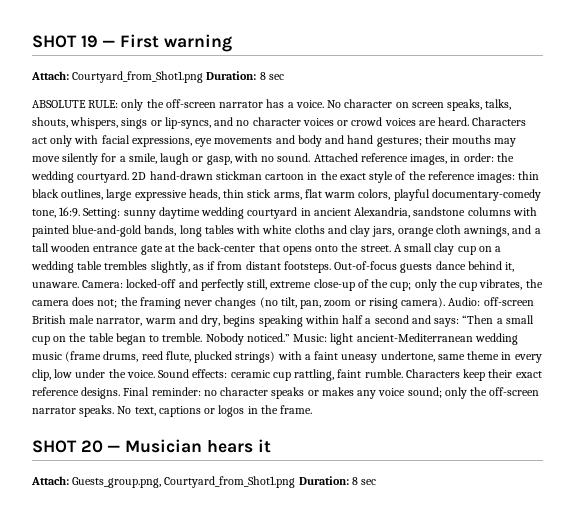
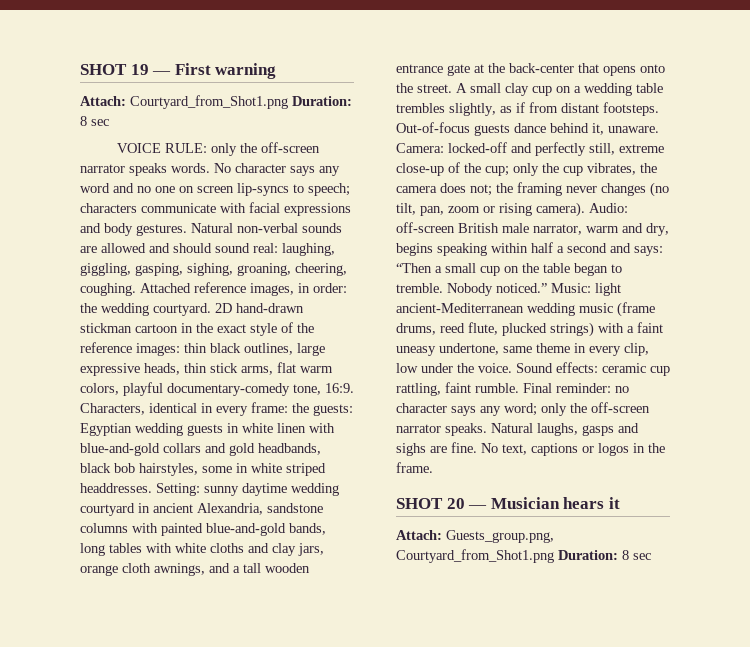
[32,100,86,108] ABSOLUTE -> [116,143,161,153] VOICE
[266,99,512,111] [32,117,527,129] [32,135,517,147] [32,153,311,165] has a voice. No character on screen speaks, talks, shouts, whispers, sings or lip-syncs, and no character voices or crowd voices are heard. Characters act only with facial expressions, eye movements and body and hand gestures; their mouths may move silently for a smile, laugh or gasp, with no sound. -> [129,163,340,176] [80,183,350,196] [80,202,351,216] [80,223,342,236] [80,243,335,256] [80,263,347,276] [80,283,136,296] speaks words. No character says any word and no one on screen lip-syncs to speech; characters communicate with facial expressions and body gestures. Natural non-verbal sounds are allowed and should sound real: laughing, giggling, gasping, sighing, groaning, cheering, coughing.
(81, 212) none -> [80,402,353,416] [80,423,335,436] [80,443,321,456] [80,463,326,476] [80,483,152,493] Characters, identical in every frame: the guests: Egyptian wedding guests in white linen with blue-and-gold collars and gold headbands, black bob hairstyles, some in white striped headdresses.
[405,369,542,381] [32,387,442,399] Characters keep their exact reference designs. Final reminder: no character speaks or makes any voice sound; -> [523,383,629,393] [396,403,537,416] Final reminder: no character says any word;
(115, 411) none -> [491,423,639,436] [396,442,477,456] Natural laughs, gasps and sighs are fine.

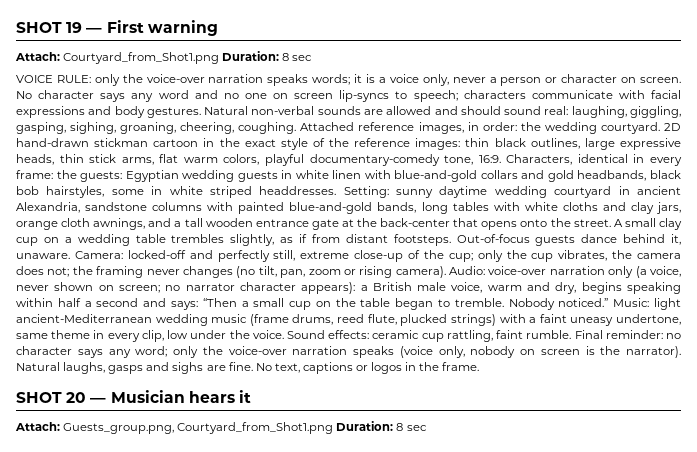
[260,142,320,153] [80,163,210,176] off-screen narrator speaks words. -> [146,74,682,86] voice-over narration speaks words; it is a voice only, never a person or character on screen.
[396,222,455,233] off-screen -> [488,266,681,278] [16,282,368,294] voice-over narration only (a voice, never shown on screen; no narrator character appears): a
[533,224,582,235] narrator, -> [451,282,483,293] voice,
[591,402,650,413] [396,423,487,436] off-screen narrator speaks. -> [228,346,681,358] voice-over narration speaks (voice only, nobody on screen is the narrator).

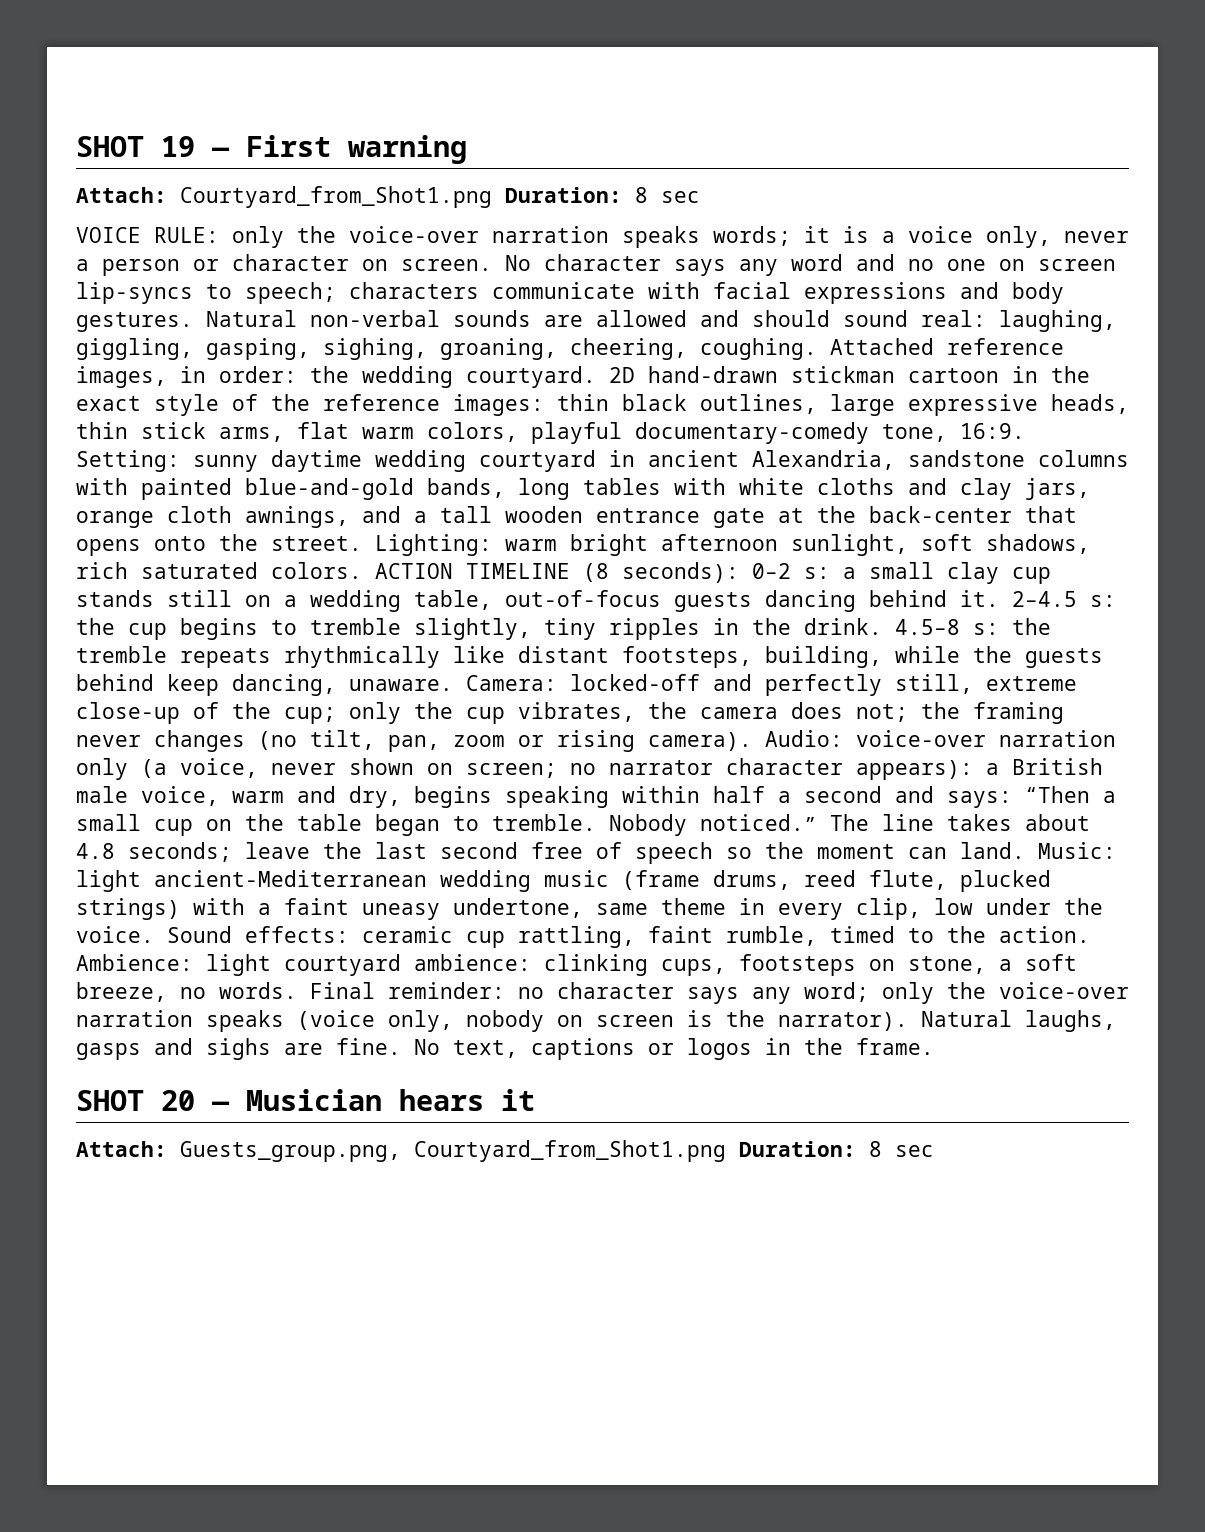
[506,154,682,166] [16,170,681,182] [16,186,337,198] Characters, identical in every frame: the guests: Egyptian wedding guests in white linen with blue-and-gold collars and gold headbands, black bob hairstyles, some in white striped headdresses. -> (1025, 431) none
[613,219,623,227] A -> [375,534,1090,556] [76,562,856,583] Lighting: warm bright afternoon sunlight, soft shadows, rich saturated colors. ACTION TIMELINE (8 seconds): 0–2 s: a
(38, 241) none -> [76,590,232,607] stands still
[135,234,681,246] table trembles slightly, as if from distant footsteps. Out-of-focus guests dance behind it, -> [414,590,1116,612] [76,618,1051,640] [76,646,1103,668] [76,674,336,696] table, out-of-focus guests dancing behind it. 2–4.5 s: the cup begins to tremble slightly, tiny ripples in the drink. 4.5–8 s: the tremble repeats rhythmically like distant footsteps, building, while the guests behind keep dancing,
(609, 302) none -> [830,814,1090,831] [76,842,1025,864] The line takes about 4.8 seconds; leave the last second free of speech so the moment can land.
[526,330,572,339] rumble. -> [726,926,1090,946] [76,954,1077,976] [76,982,297,1002] rumble, timed to the action. Ambience: light courtyard ambience: clinking cups, footsteps on stone, a soft breeze, no words.

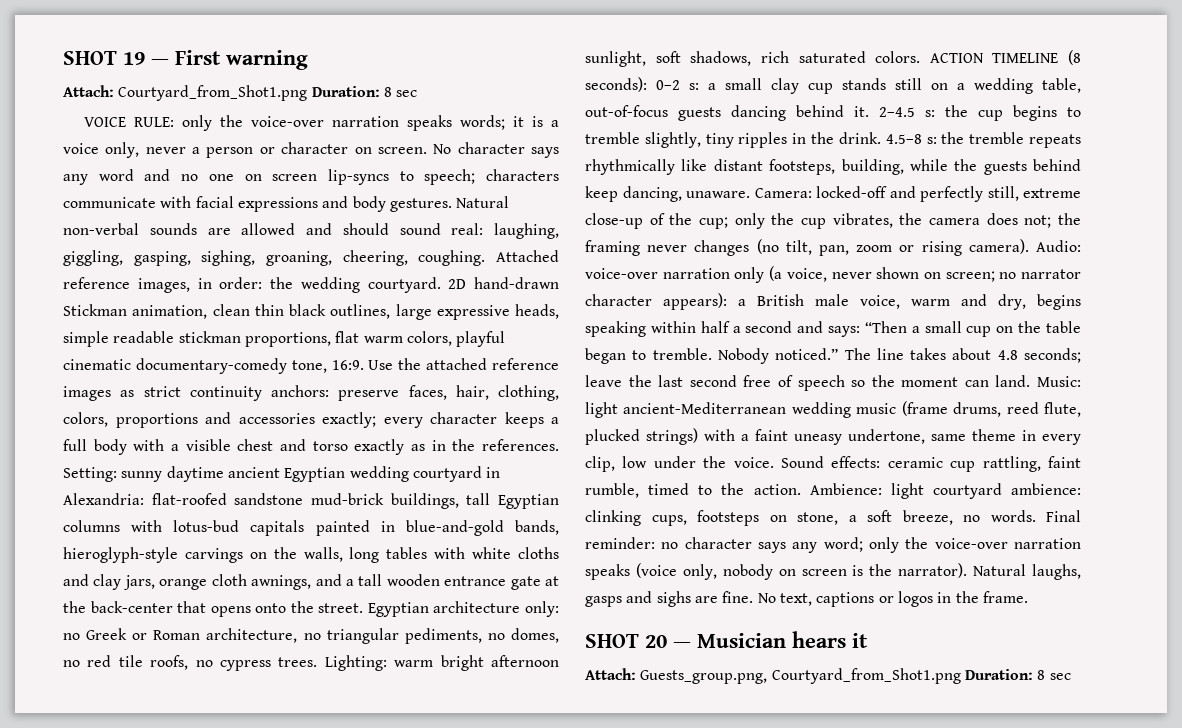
[791,366,1090,383] [76,394,544,416] stickman cartoon in the exact style of the reference images: -> [63,304,250,319] Stickman animation, clean
[76,422,284,442] thin stick arms, -> [63,331,331,347] simple readable stickman proportions,
(622, 433) none -> [63,359,131,370] cinematic
(1025, 431) none -> [368,358,559,370] [63,385,559,401] [63,412,559,428] [63,439,559,455] Use the attached reference images as strict continuity anchors: preserve faces, hair, clothing, colors, proportions and accessories exactly; every character keeps a full body with a visible chest and torso exactly as in the references.
(362, 461) none -> [227,467,346,482] ancient Egyptian
[648,450,1129,470] [76,478,505,500] ancient Alexandria, sandstone columns with painted blue-and-gold bands, -> [63,493,560,509] [63,520,559,536] [63,547,343,563] Alexandria: flat-roofed sandstone mud-brick buildings, tall Egyptian columns with lotus-bud capitals painted in blue-and-gold bands, hieroglyph-style carvings on the walls,
(362, 543) none -> [367,601,559,617] [63,628,559,644] [63,655,318,671] Egyptian architecture only: no Greek or Roman architecture, no triangular pediments, no domes, no red tile roofs, no cypress trees.

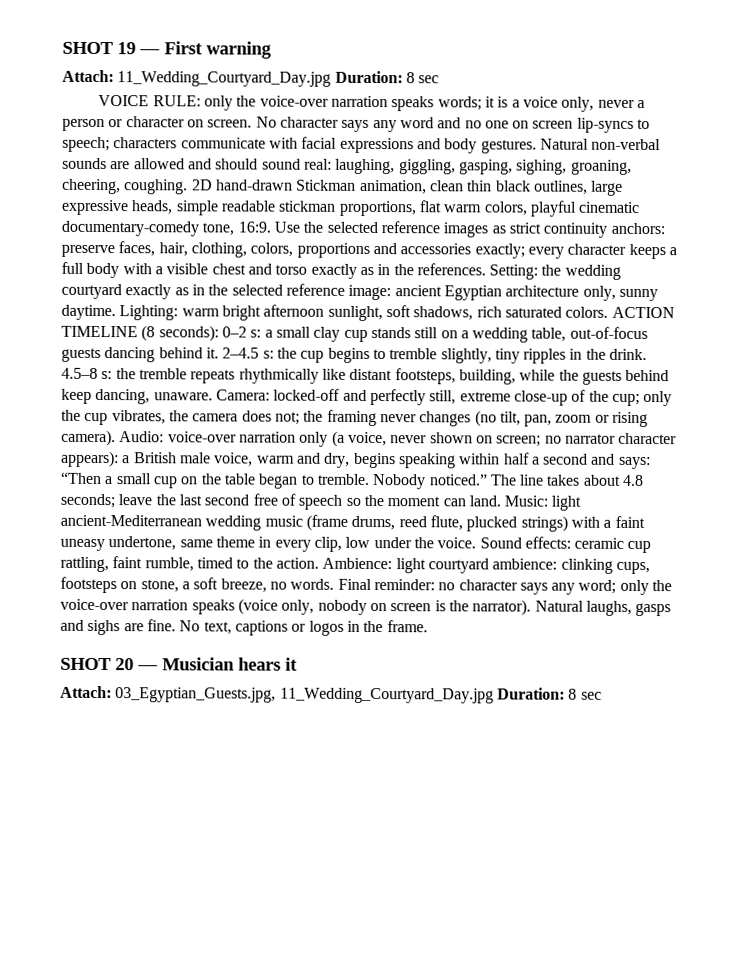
[118,85,308,101] Courtyard_from_Shot1.png -> [117,71,332,87] 11_Wedding_Courtyard_Day.jpg
[496,250,559,262] [63,277,441,293] Attached reference images, in order: the wedding courtyard. -> (189, 187) none
[426,358,488,370] attached -> [326,221,378,234] selected
[121,466,501,482] [63,493,560,509] [63,520,559,536] [63,547,560,563] [63,574,560,590] [63,601,559,617] [63,628,559,644] [63,655,318,671] sunny daytime ancient Egyptian wedding courtyard in Alexandria: flat-roofed sandstone mud-brick buildings, tall Egyptian columns with lotus-bud capitals painted in blue-and-gold bands, hieroglyph-style carvings on the walls, long tables with white cloths and clay jars, orange cloth awnings, and a tall wooden entrance gate at the back-center that opens onto the street. Egyptian architecture only: no Greek or Roman architecture, no triangular pediments, no domes, no red tile roofs, no cypress trees. -> [541,264,621,280] [61,283,658,302] [61,304,116,321] the wedding courtyard exactly as in the selected reference image: ancient Egyptian architecture only, sunny daytime.
[640,668,961,684] Guests_group.png, Courtyard_from_Shot1.png -> [115,687,494,704] 03_Egyptian_Guests.jpg, 11_Wedding_Courtyard_Day.jpg

